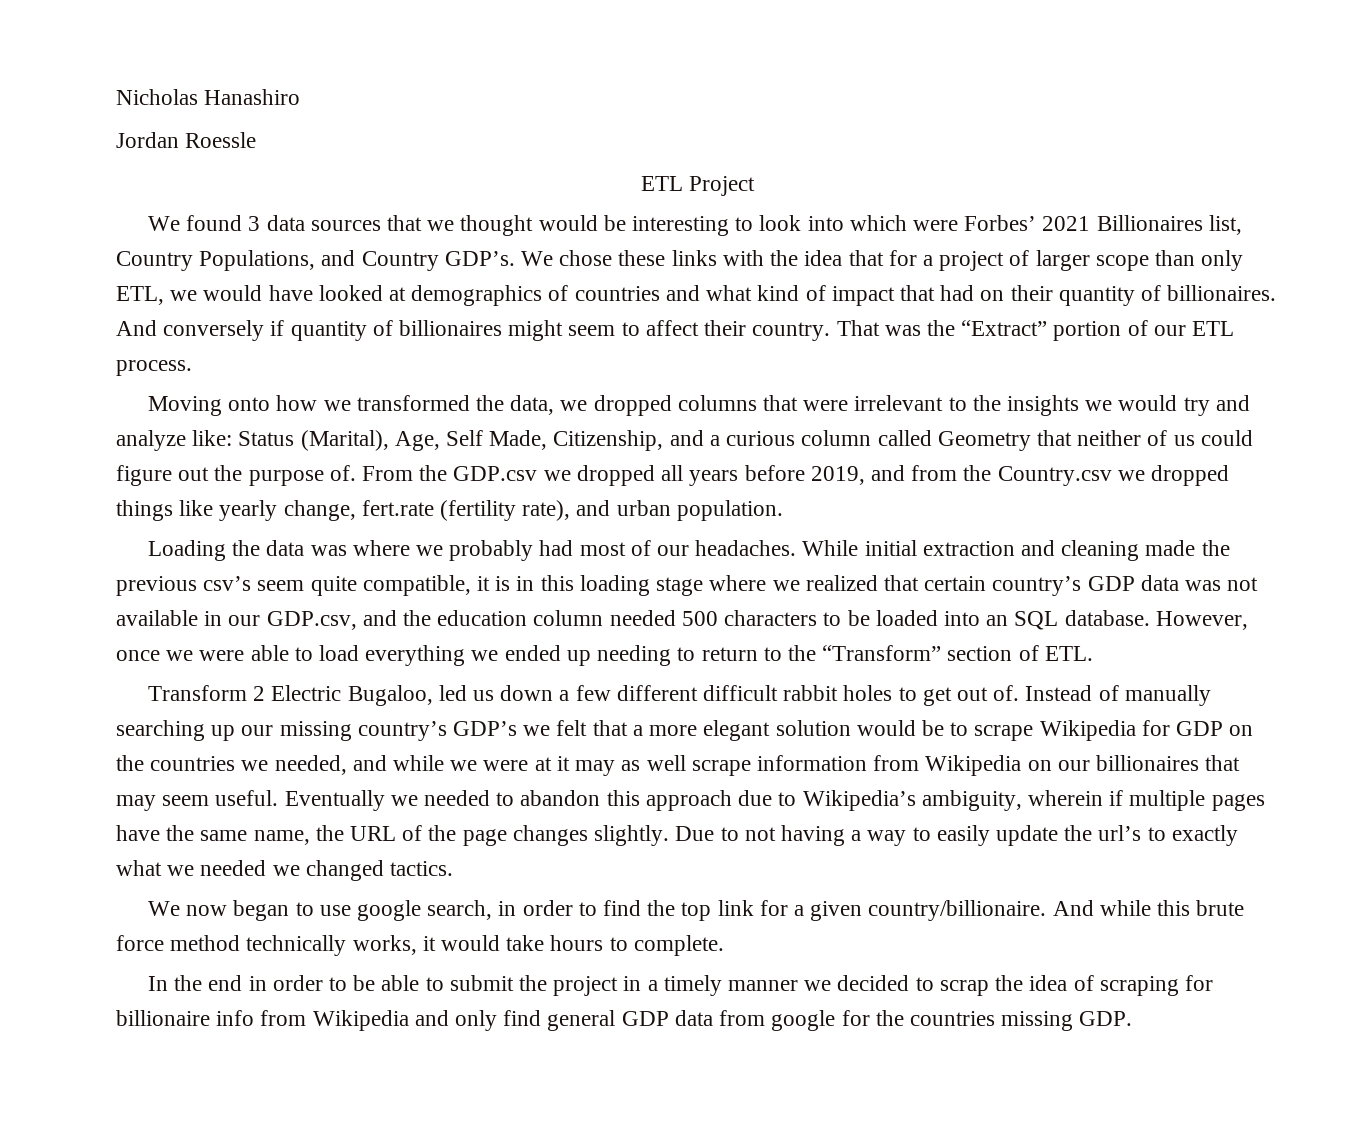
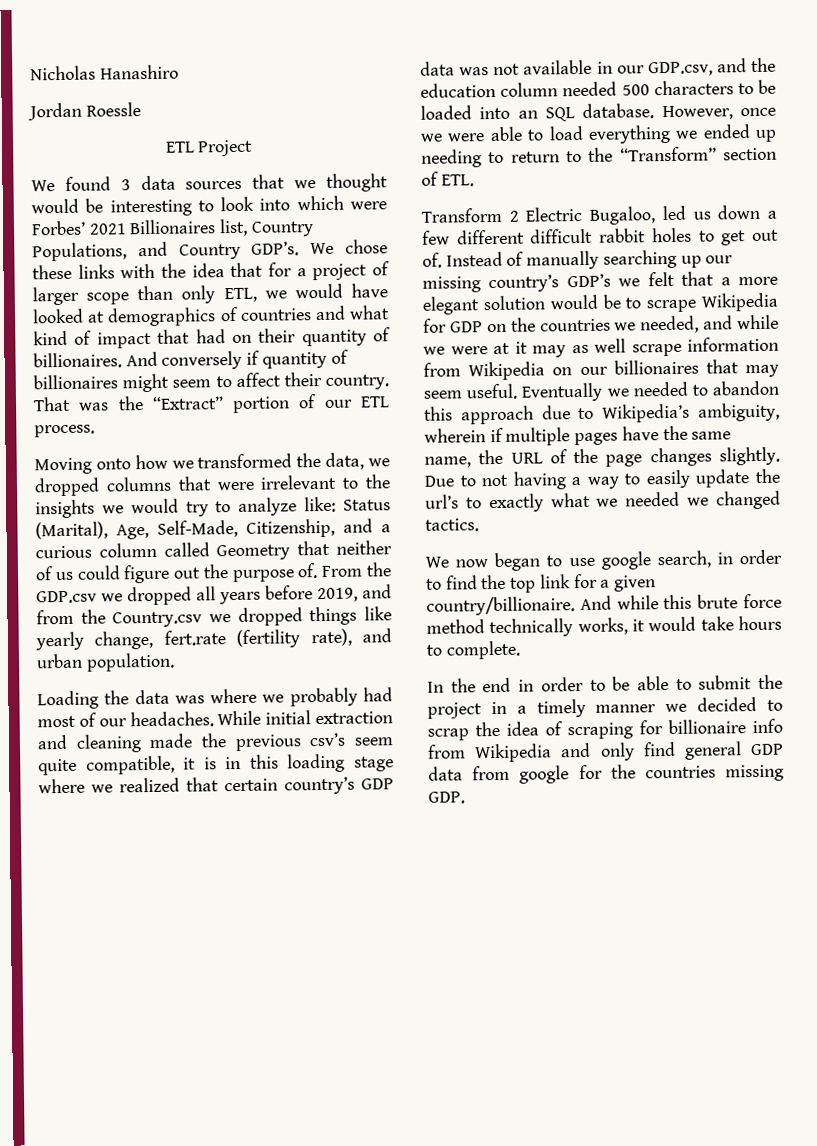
[1215,395,1250,411] and -> [215,501,232,513] to
[446,430,548,450] Self Made, -> [157,519,238,538] Self-Made,

